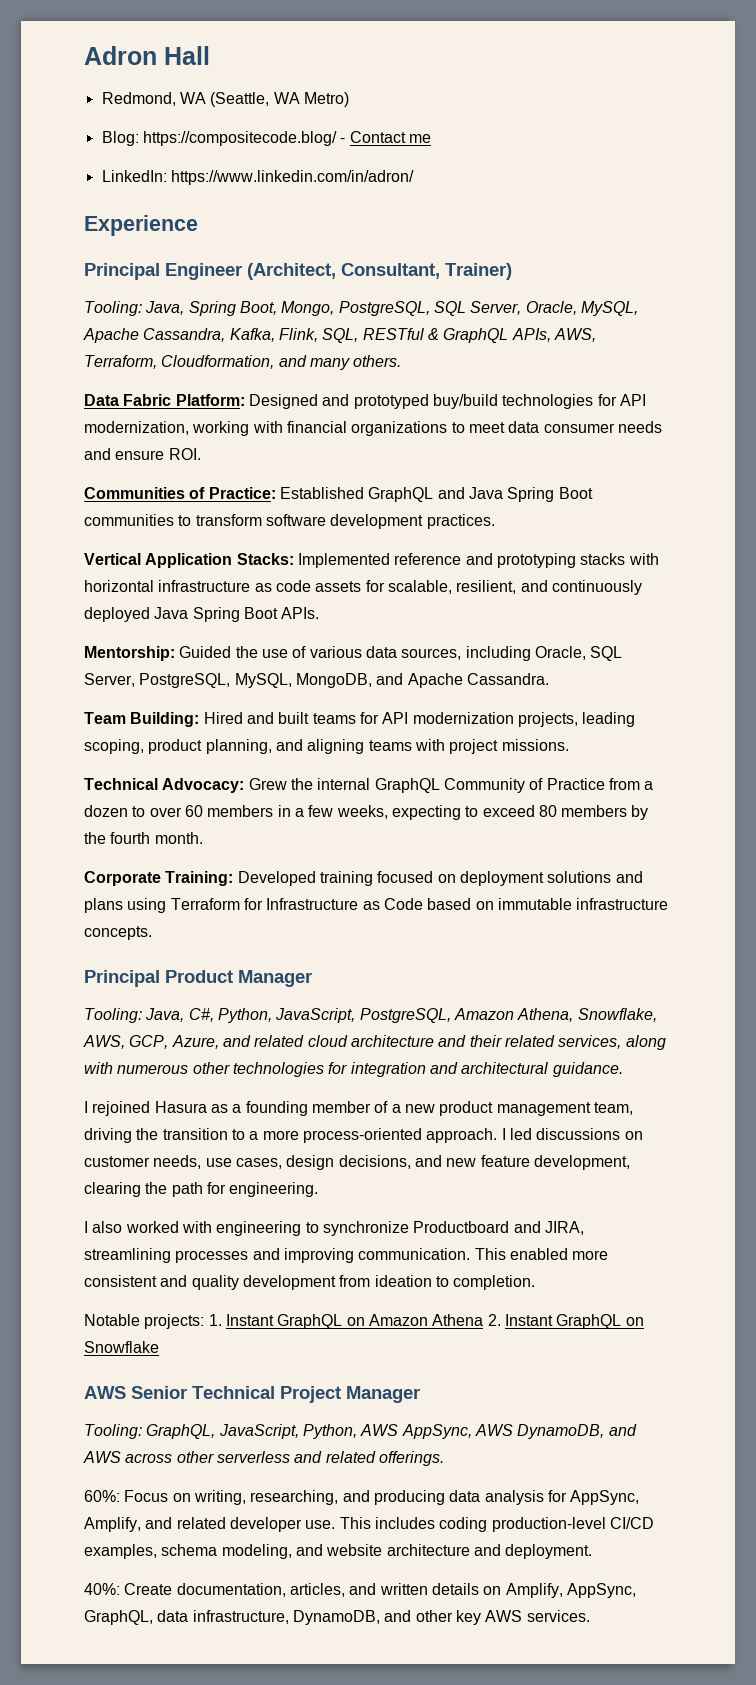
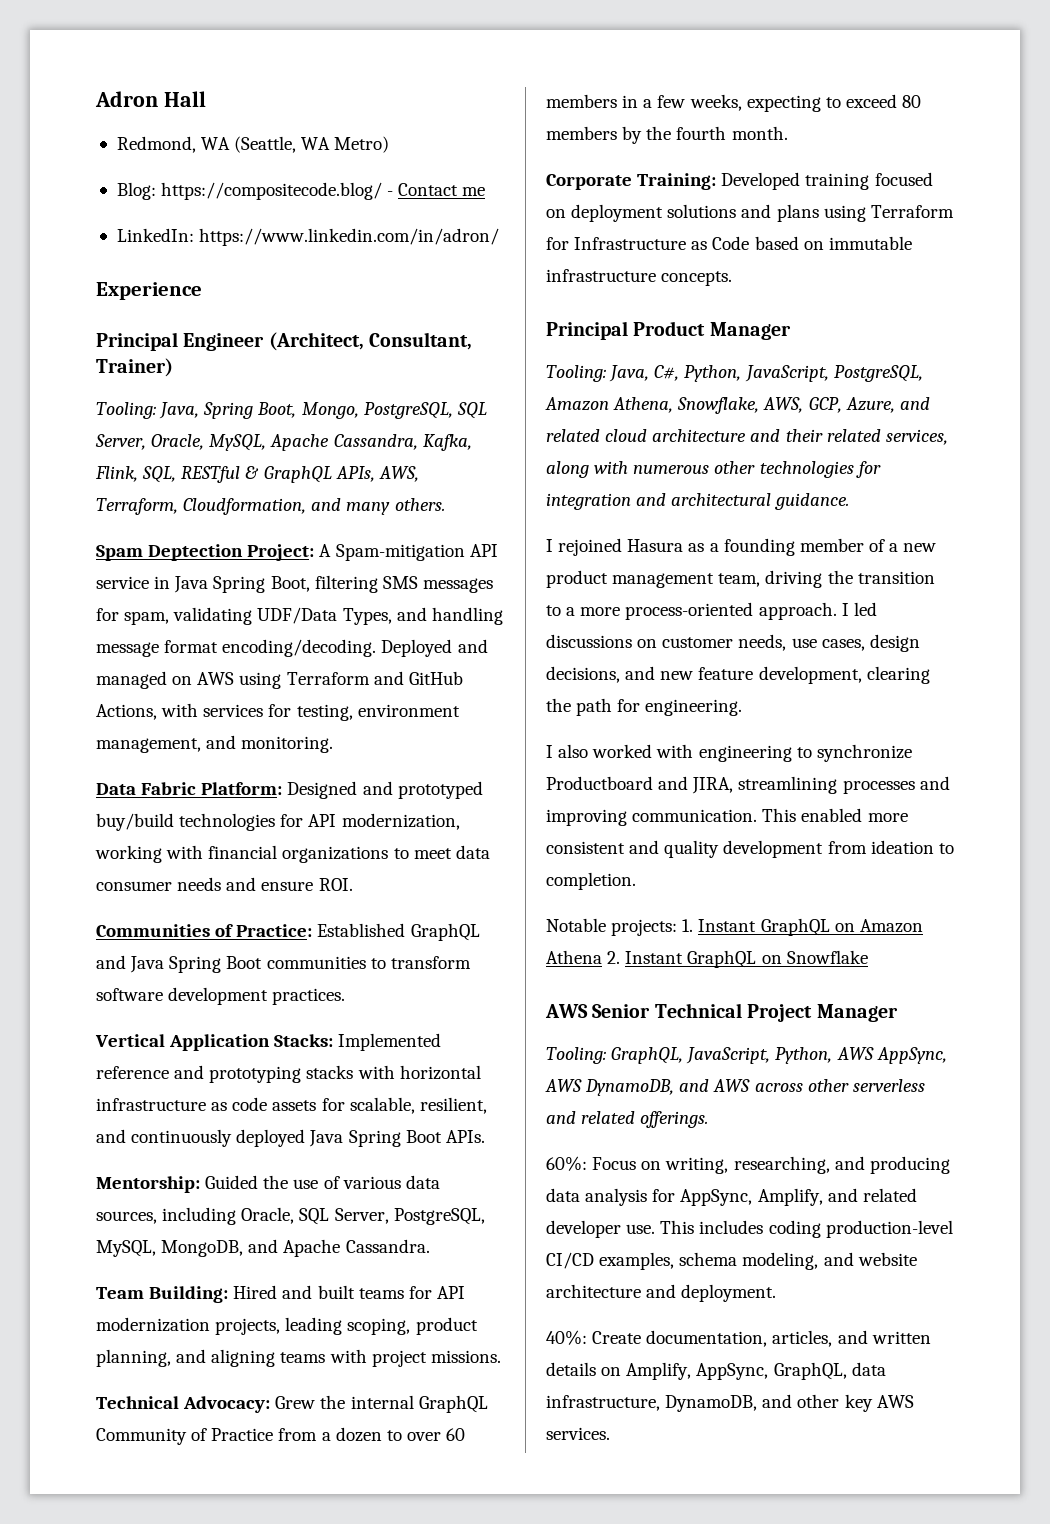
(402, 361) none -> [96,544,498,561] [96,575,493,593] [96,607,503,625] [96,639,488,657] [96,671,463,689] [96,703,460,721] [96,735,334,753] // Spam Deptection Project: A Spam-mitigation API service in Java Spring Boot, filtering SMS messages for spam, validating UDF/Data Types, and handling message format encoding/decoding. Deployed and managed on AWS using Terraform and GitHub Actions, with services for testing, environment management, and monitoring.

